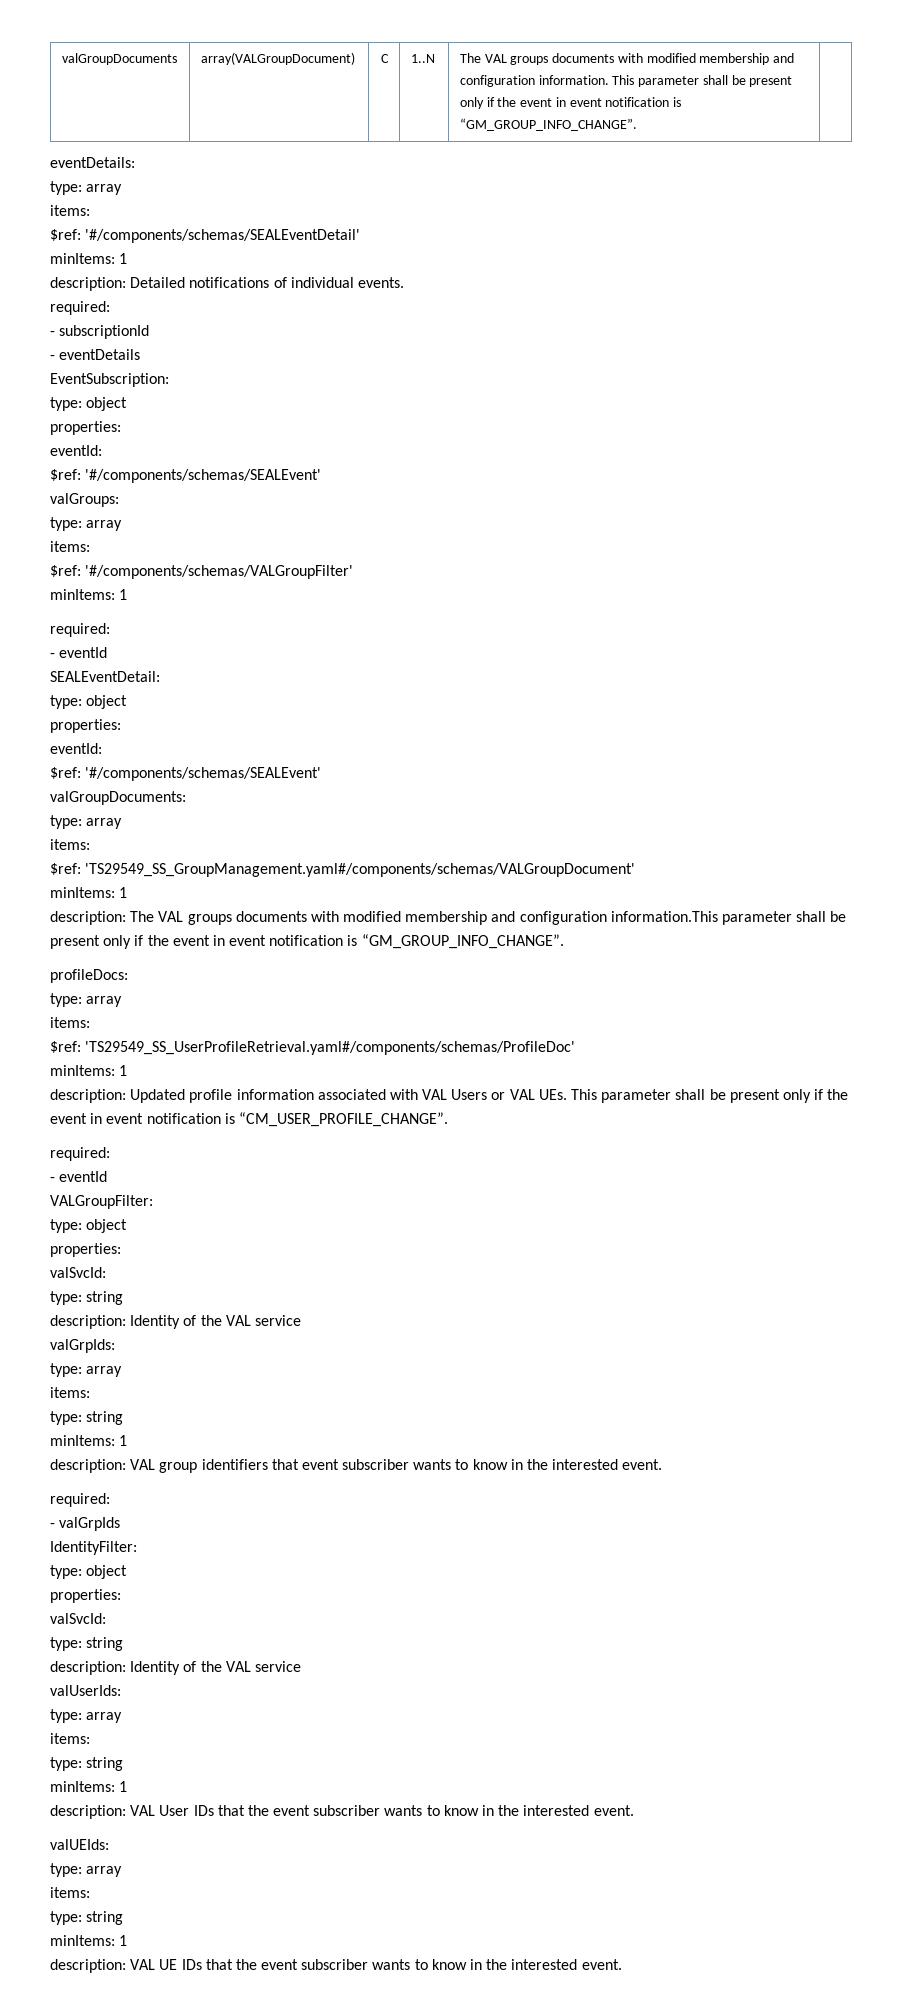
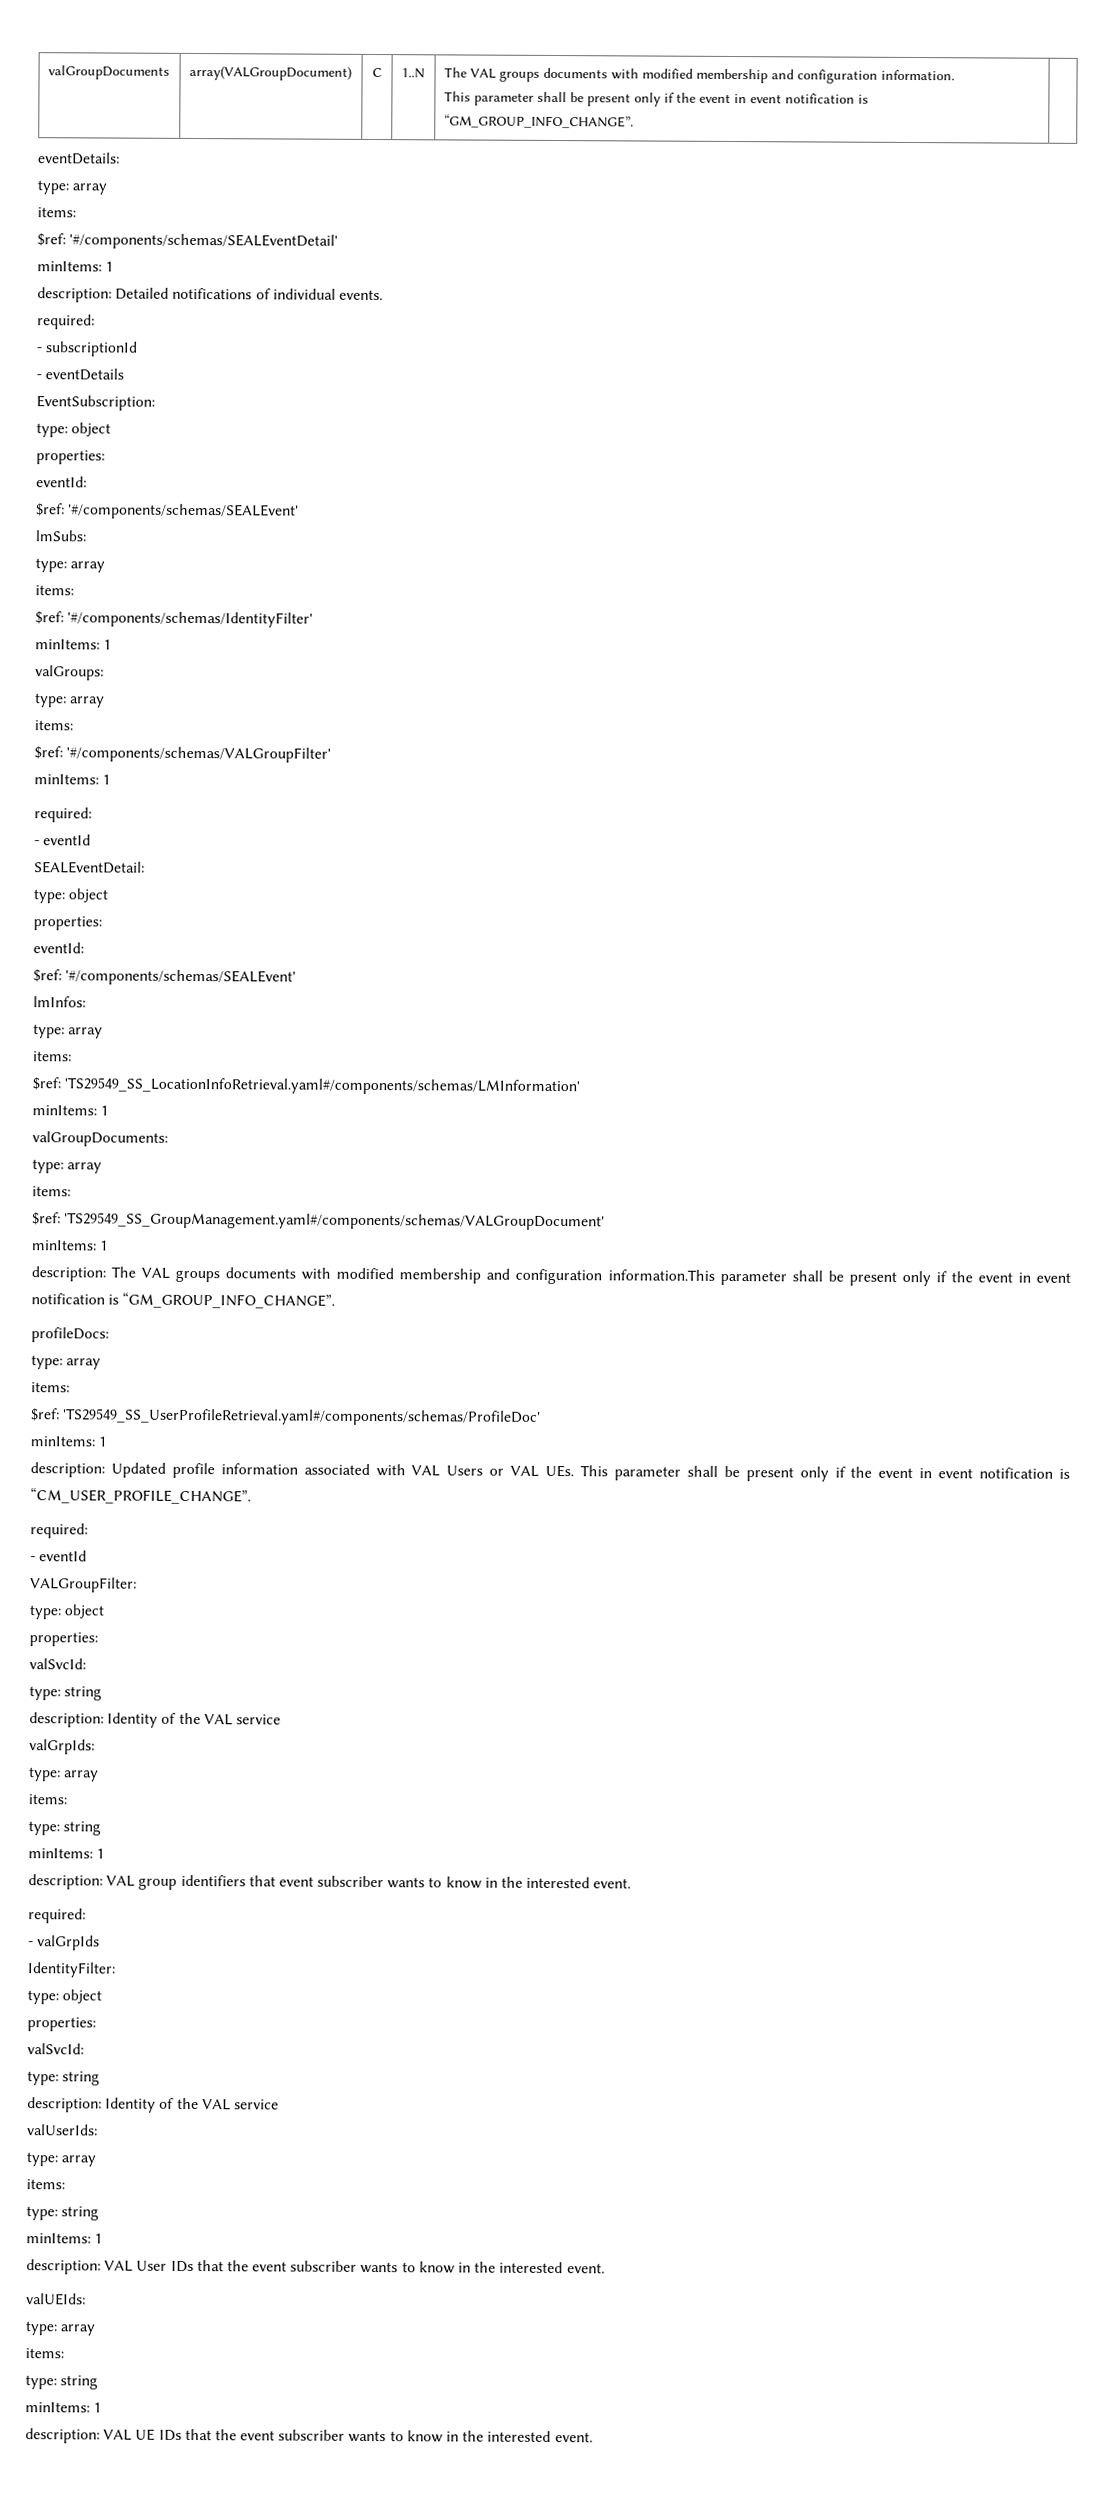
(609, 80) none -> (955, 75) //
(322, 476) none -> [35,530,86,542] [35,558,106,573] [35,585,74,596] [35,611,314,628] [35,639,112,650] // lmSubs: // type: array // items: // $ref: '#/components/schemas/IdentityFilter' // minItems: 1
(322, 774) none -> [33,996,86,1008] [33,1024,104,1039] [33,1051,72,1062] [32,1077,581,1096] [32,1105,109,1116] // lmInfos: // type: array // items: // $ref: 'TS29549_SS_LocationInfoRetrieval.yaml#/components/schemas/LMInformation' // minItems: 1

